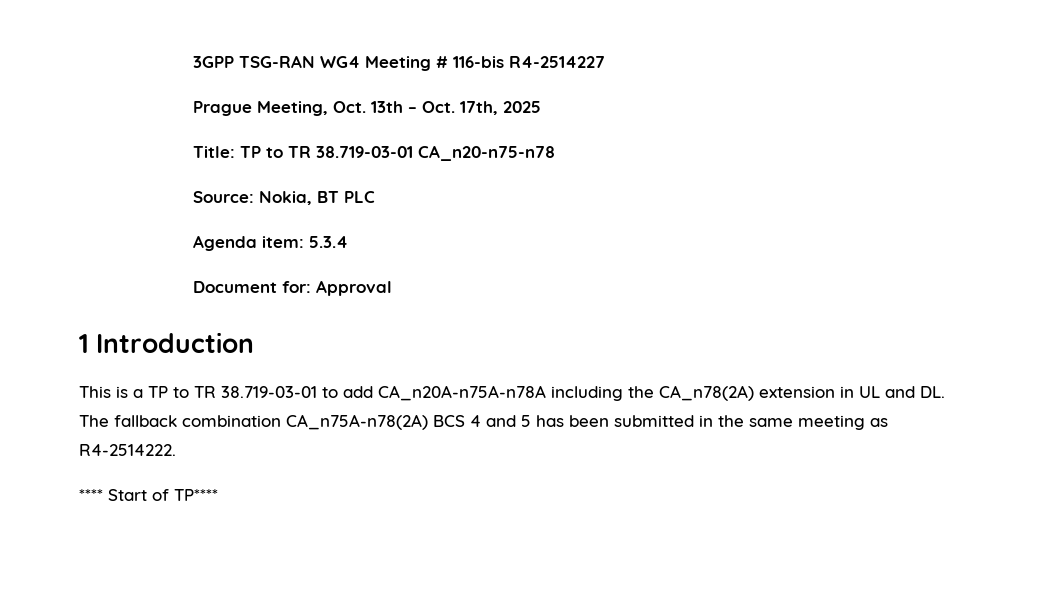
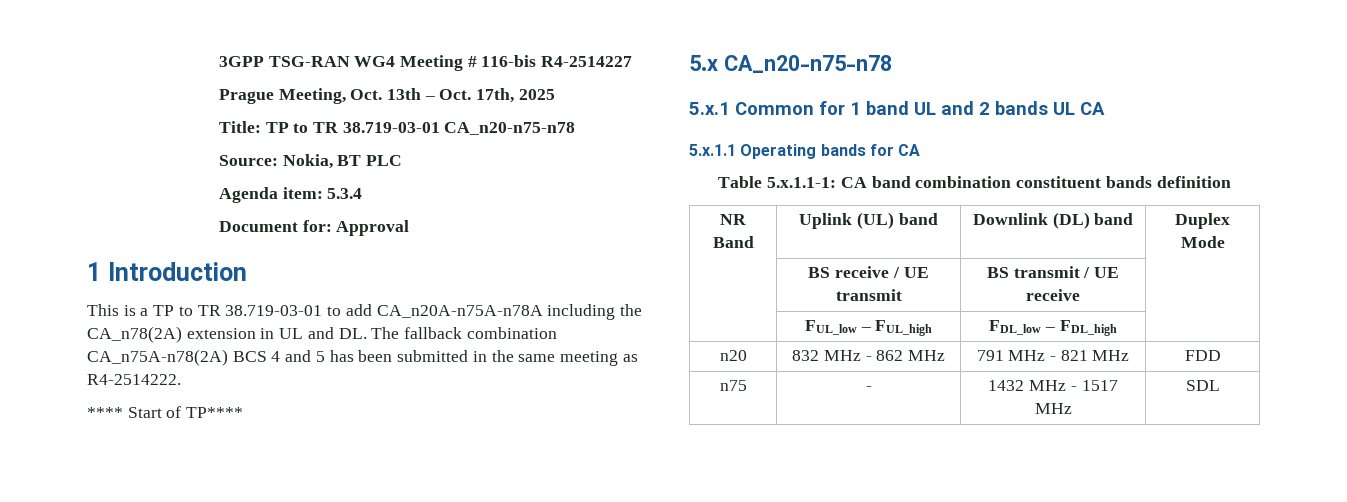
(218, 495) none -> [689,55,892,73] [689,101,1105,115] [689,144,921,159] [718,176,1231,188] [720,214,746,225] [712,236,754,248] [799,212,938,229] [972,212,1134,229] [1175,213,1230,229] [1180,236,1225,248] [808,266,929,278] [835,289,902,301] [986,266,1120,278] [1026,289,1080,301] [804,320,933,336] [989,320,1117,336] [719,350,747,361] [792,350,945,361] [976,350,1130,361] [1184,350,1221,361] [719,380,747,391] [865,386,872,391] [988,380,1118,391] [1034,403,1072,414] [1185,380,1220,391] // 5.x CA_n20-n75-n78 // 5.x.1 Common for 1 band UL and 2 bands UL CA // 5.x.1.1 Operating bands for CA // Table 5.x.1.1-1: CA band combination constituent bands definition // NR Band | Uplink (UL) band | Downlink (DL) band | Duplex Mode // | BS receive / UE transmit | BS transmit / UE receive | // | FUL_low – FUL_high | FDL_low – FDL_high | // n20 | 832 MHz - 862 MHz | 791 MHz - 821 MHz | FDD // n75 | - | 1432 MHz - 1517 MHz | SDL

